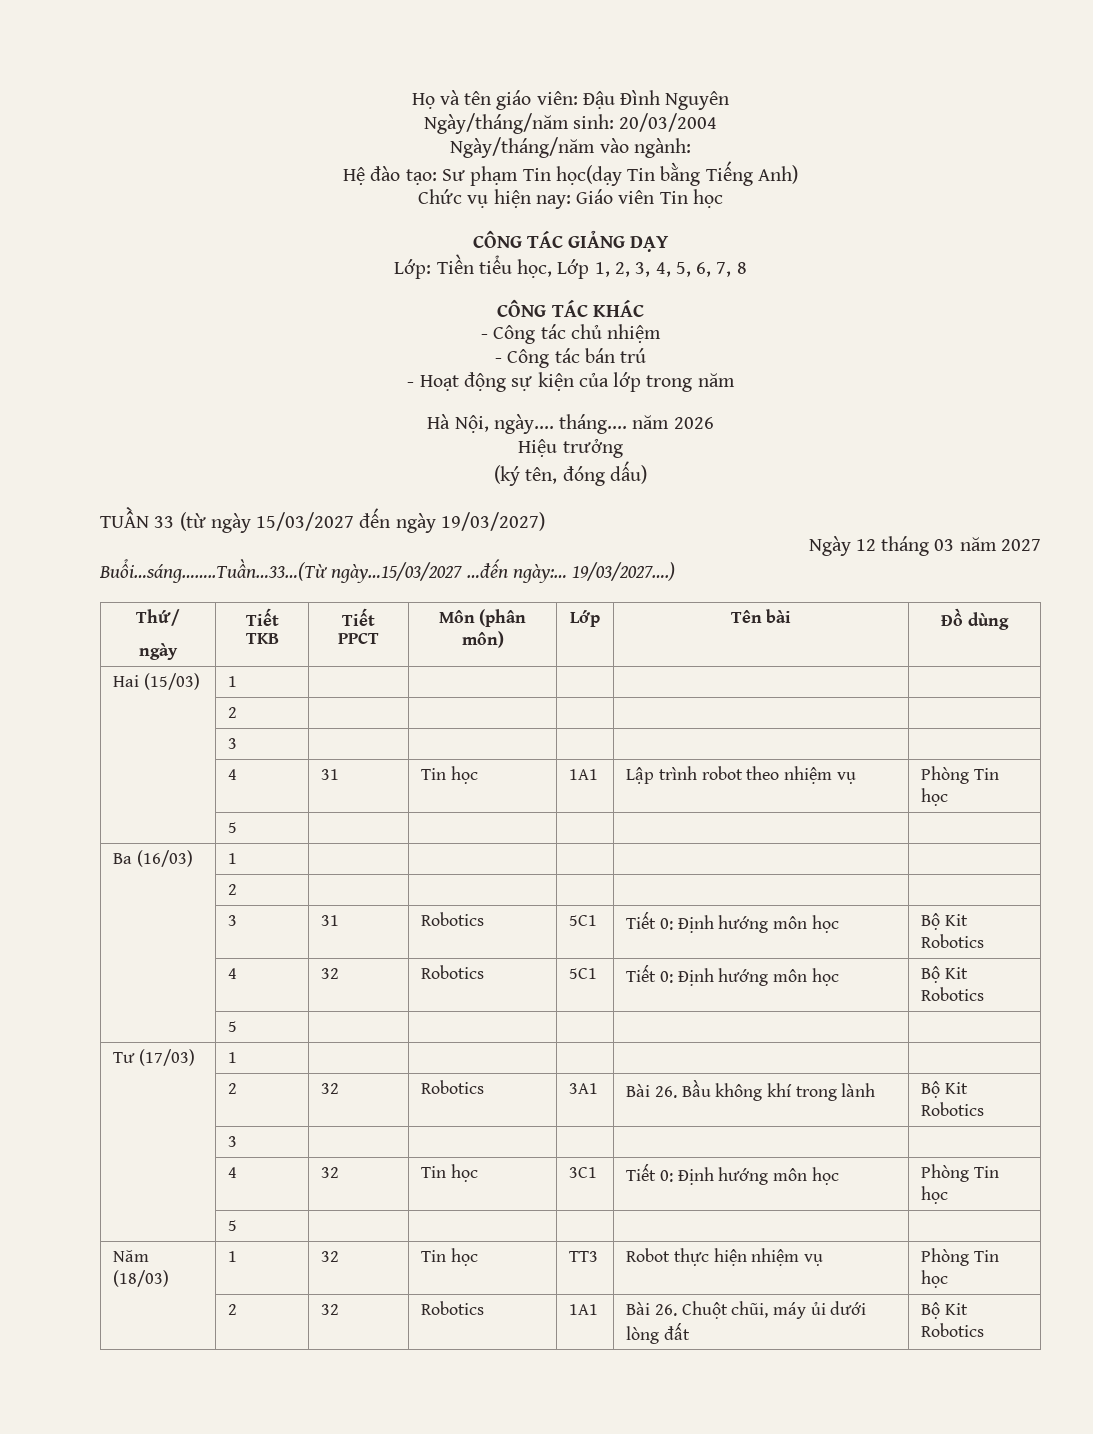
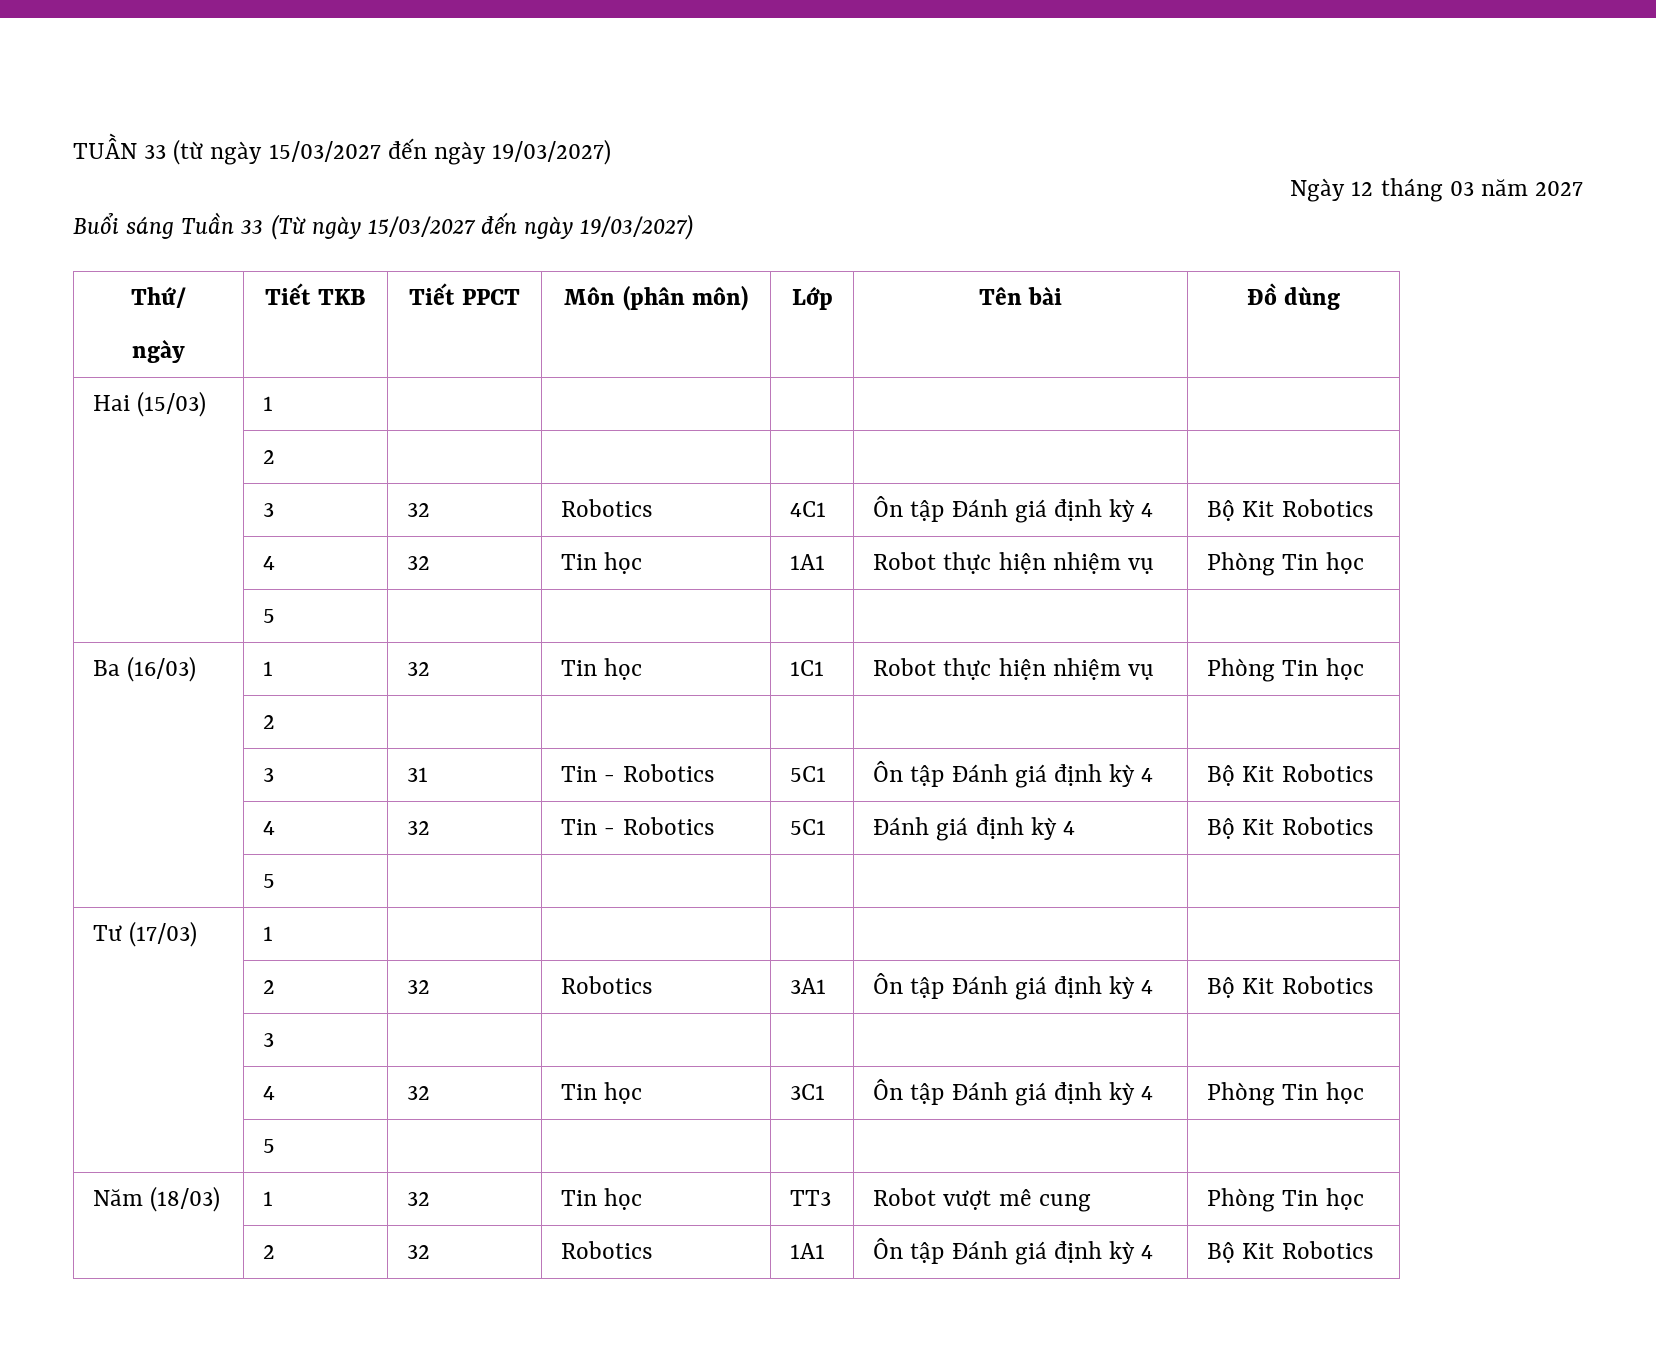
[411,90,730,110] [423,113,718,134] [450,137,691,158] [343,161,798,186] [418,189,723,209] [472,230,670,252] [394,254,747,279] [497,299,644,317] [480,324,662,344] [494,348,647,368] [407,372,735,392] [427,414,714,434] [518,439,623,458] [494,461,647,486] Họ và tên giáo viên: Đậu Đình Nguyên // Ngày/tháng/năm sinh: 20/03/2004 // Ngày/tháng/năm vào ngành: // Hệ đào tạo: Sư phạm Tin học(dạy Tin bằng Tiếng Anh) // Chức vụ hiện nay: Giáo viên Tin học // CÔNG TÁC GIẢNG DẠY // Lớp: Tiền tiểu học, Lớp 1, 2, 3, 4, 5, 6, 7, 8 // CÔNG TÁC KHÁC // - Công tác chủ nhiệm // - Công tác bán trú // - Hoạt động sự kiện của lớp trong năm // Hà Nội, ngày.... tháng.... năm 2026 // Hiệu trưởng // (ký tên, đóng dấu) // -> (73, 146) none
[99,559,676,583] Buổi…sáng……..Tuần…33…(Từ ngày…15/03/2027 …đến ngày:… 19/03/2027….) -> [73,212,694,240] Buổi sáng Tuần 33 (Từ ngày 15/03/2027 đến ngày 19/03/2027)
[228,769,238,780] [321,769,340,780] | | | | // | 4 | 31 -> [407,503,431,517] [561,499,654,517] [790,501,827,517] [873,496,1154,523] [1207,499,1374,521] [263,556,276,570] [407,556,431,570] 32 | Robotics | 4C1 | Ôn tập Đánh giá định kỳ 4 | Bộ Kit Robotics // | 4 | 32
[626,766,780,784] Lập trình robot theo -> [873,552,1046,574] Robot thực hiện
(238, 858) | | | | -> [407,662,431,676] [561,658,643,680] [790,660,825,676] [873,658,1154,680] [1207,658,1364,682] 32 | Tin học | 1C1 | Robot thực hiện nhiệm vụ | Phòng Tin học
[421,912,485,926] [569,915,598,926] [626,911,839,933] [921,913,968,930] [921,934,985,948] [228,968,238,979] [321,968,340,979] [421,965,485,979] [569,968,598,979] [626,964,839,986] Robotics | 5C1 | Tiết 0: Định hướng môn học | Bộ Kit Robotics // | 4 | 32 | Robotics | 5C1 | Tiết 0: Định hướng môn học -> [561,764,715,782] [790,766,827,782] [873,761,1154,788] [1207,764,1374,786] [263,821,276,835] [407,821,431,835] [561,817,715,835] [790,819,827,835] [873,817,1075,841] Tin - Robotics | 5C1 | Ôn tập Đánh giá định kỳ 4 | Bộ Kit Robotics // | 4 | 32 | Tin - Robotics | 5C1 | Đánh giá định kỳ 4
[626,1079,876,1101] Bài 26. Bầu không khí trong lành -> [873,973,1154,1000] Ôn tập Đánh giá định kỳ 4
[626,1163,839,1185] Tiết 0: Định hướng môn học -> [873,1079,1154,1106] Ôn tập Đánh giá định kỳ 4
[673,1248,823,1266] thực hiện nhiệm vụ -> [943,1188,1091,1212] vượt mê cung
[626,1301,867,1319] [626,1322,690,1344] Bài 26. Chuột chũi, máy ủi dưới lòng đất -> [873,1238,1154,1265] Ôn tập Đánh giá định kỳ 4

